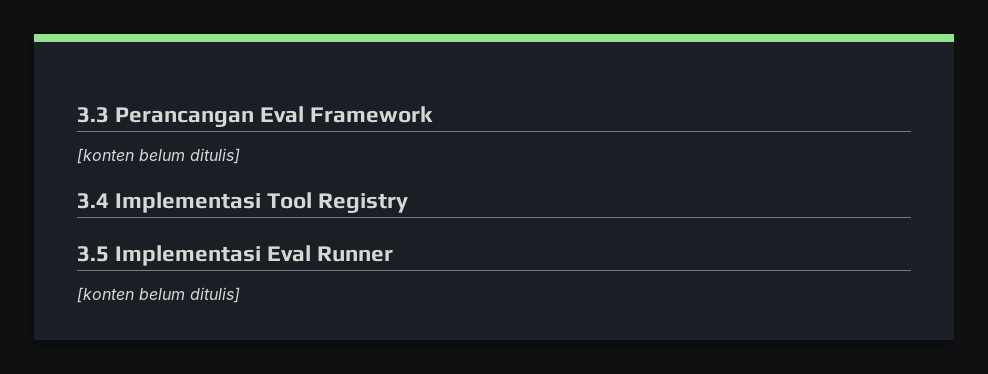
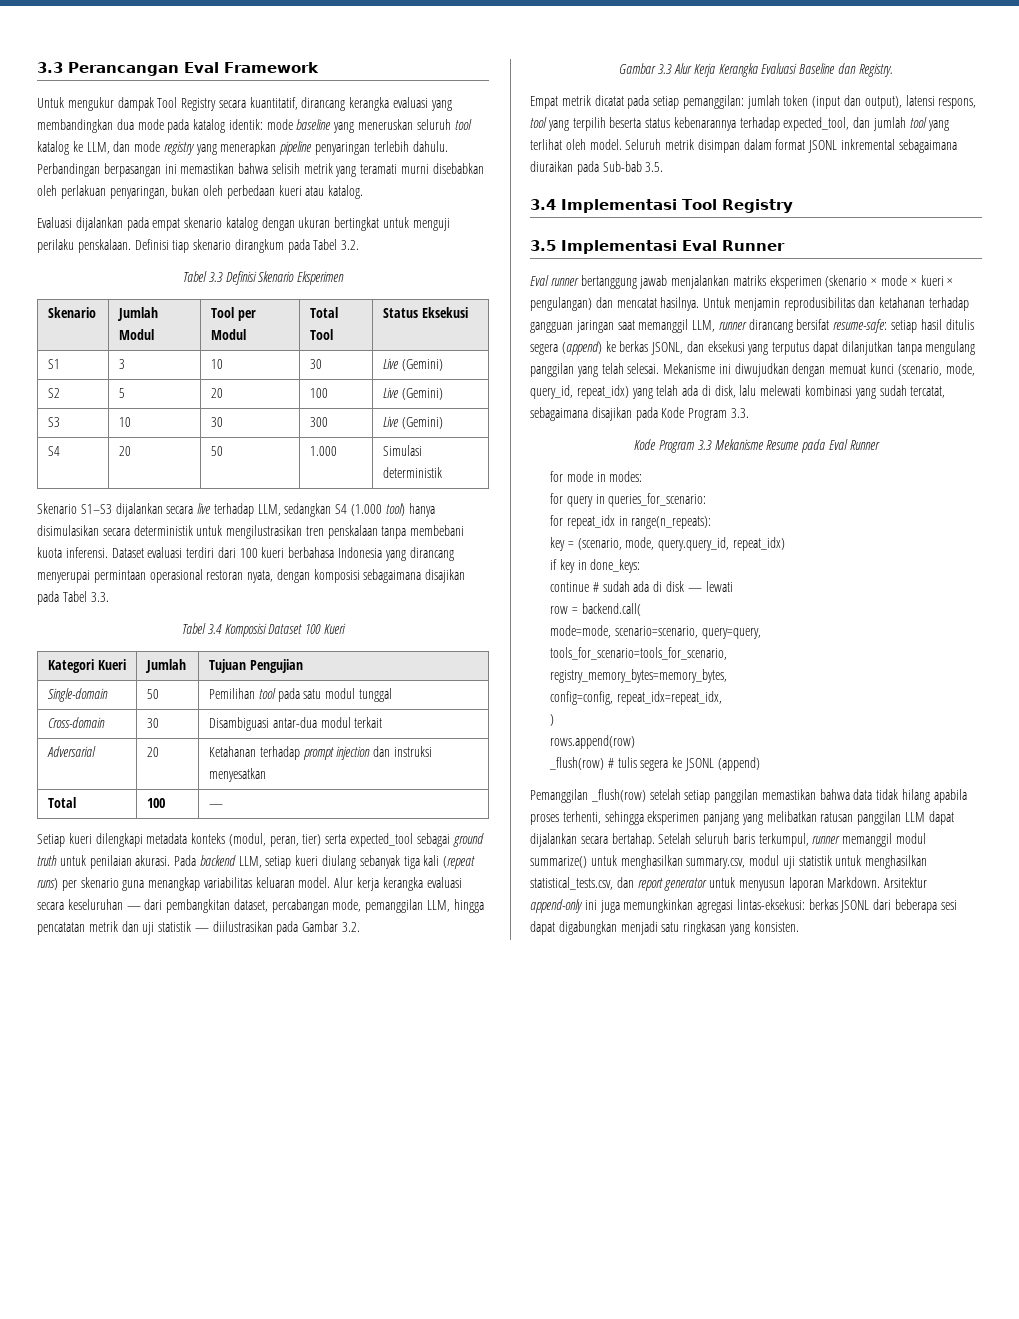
[77,148,240,164] [konten belum ditulis] -> [37,97,452,111] [37,119,472,133] [37,141,448,155] [37,163,484,177] [37,185,364,199] [37,217,450,231] [37,239,360,253] [182,271,345,285] [48,307,97,318] [117,307,159,321] [119,329,155,340] [211,307,256,321] [211,329,247,340] [310,307,339,318] [310,329,334,340] [383,307,468,318] [48,359,61,369] [119,359,126,369] [211,359,224,369] [310,359,323,369] [383,358,443,371] [48,388,61,398] [119,388,126,398] [211,388,224,398] [310,388,329,398] [383,387,443,400] [48,417,61,427] [119,417,132,427] [211,417,224,427] [310,417,329,427] [383,416,443,429] [48,446,61,456] [119,446,132,456] [211,446,224,456] [310,446,338,456] [383,445,423,456] [383,467,443,478] [37,503,435,517] [37,525,465,539] [37,547,454,561] [37,569,466,583] [37,591,109,605] [182,623,346,637] [48,659,126,673] [145,659,187,673] [209,659,303,673] [48,688,109,702] [147,689,160,699] [209,688,392,702] [48,717,106,728] [147,718,160,728] [209,717,383,731] [47,746,97,757] [147,747,160,757] [209,746,432,760] [209,768,267,782] [48,797,77,808] [147,798,166,808] [209,804,224,808] [37,833,484,847] [37,855,476,869] [37,877,462,891] [37,899,484,913] [37,921,361,935] [619,63,893,77] [530,95,977,109] [530,117,949,131] [530,139,957,153] [530,161,664,175] Untuk mengukur dampak Tool Registry secara kuantitatif, dirancang kerangka evaluasi yang membandingkan dua mode pada katalog identik: mode baseline yang meneruskan seluruh tool katalog ke LLM, dan mode registry yang menerapkan pipeline penyaringan terlebih dahulu. Perbandingan berpasangan ini memastikan bahwa selisih metrik yang teramati murni disebabkan oleh perlakuan penyaringan, bukan oleh perbedaan kueri atau katalog. // Evaluasi dijalankan pada empat skenario katalog dengan ukuran bertingkat untuk menguji perilaku penskalaan. Definisi tiap skenario dirangkum pada Tabel 3.2. // Tabel 3.3 Definisi Skenario Eksperimen // Skenario | Jumlah Modul | Tool per Modul | Total Tool | Status Eksekusi // S1 | 3 | 10 | 30 | Live (Gemini) // S2 | 5 | 20 | 100 | Live (Gemini) // S3 | 10 | 30 | 300 | Live (Gemini) // S4 | 20 | 50 | 1.000 | Simulasi deterministik // Skenario S1–S3 dijalankan secara live terhadap LLM, sedangkan S4 (1.000 tool) hanya disimulasikan secara deterministik untuk mengilustrasikan tren penskalaan tanpa membebani kuota inferensi. Dataset evaluasi terdiri dari 100 kueri berbahasa Indonesia yang dirancang menyerupai permintaan operasional restoran nyata, dengan komposisi sebagaimana disajikan pada Tabel 3.3. // Tabel 3.4 Komposisi Dataset 100 Kueri // Kategori Kueri | Jumlah | Tujuan Pengujian // Single-domain | 50 | Pemilihan tool pada satu modul tunggal // Cross-domain | 30 | Disambiguasi antar-dua modul terkait // Adversarial | 20 | Ketahanan terhadap prompt injection dan instruksi menyesatkan // Total | 100 | — // Setiap kueri dilengkapi metadata konteks (modul, peran, tier) serta expected_tool sebagai ground truth untuk penilaian akurasi. Pada backend LLM, setiap kueri diulang sebanyak tiga kali (repeat runs) per skenario guna menangkap variabilitas keluaran model. Alur kerja kerangka evaluasi secara keseluruhan — dari pembangkitan dataset, percabangan mode, pemanggilan LLM, hingga pencatatan metrik dan uji statistik — diilustrasikan pada Gambar 3.2. // Gambar 3.3 Alur Kerja Kerangka Evaluasi Baseline dan Registry. // Empat metrik dicatat pada setiap pemanggilan: jumlah token (input dan output), latensi respons, tool yang terpilih beserta status kebenarannya terhadap expected_tool, dan jumlah tool yang terlihat oleh model. Seluruh metrik disimpan dalam format JSONL inkremental sebagaimana diuraikan pada Sub-bab 3.5.
[77,287,240,303] [konten belum ditulis] -> [530,275,954,289] [530,297,970,311] [530,319,974,333] [530,341,976,355] [530,363,975,377] [530,385,946,399] [530,407,749,421] [634,439,880,453] [550,471,643,482] [550,493,707,507] [550,515,712,529] [550,537,786,551] [550,559,641,573] [550,581,733,592] [550,603,641,616] [550,625,761,639] [550,647,728,660] [550,669,728,683] [550,691,722,705] [550,714,555,726] [550,735,636,749] [549,757,760,771] [530,789,967,803] [530,811,954,825] [530,833,927,847] [530,855,928,869] [530,877,928,891] [530,899,957,913] [530,921,799,935] Eval runner bertanggung jawab menjalankan matriks eksperimen (skenario × mode × kueri × pengulangan) dan mencatat hasilnya. Untuk menjamin reprodusibilitas dan ketahanan terhadap gangguan jaringan saat memanggil LLM, runner dirancang bersifat resume-safe: setiap hasil ditulis segera (append) ke berkas JSONL, dan eksekusi yang terputus dapat dilanjutkan tanpa mengulang panggilan yang telah selesai. Mekanisme ini diwujudkan dengan memuat kunci (scenario, mode, query_id, repeat_idx) yang telah ada di disk, lalu melewati kombinasi yang sudah tercatat, sebagaimana disajikan pada Kode Program 3.3. // Kode Program 3.3 Mekanisme Resume pada Eval Runner // for mode in modes: // for query in queries_for_scenario: // for repeat_idx in range(n_repeats): // key = (scenario, mode, query.query_id, repeat_idx) // if key in done_keys: // continue # sudah ada di disk — lewati // row = backend.call( // mode=mode, scenario=scenario, query=query, // tools_for_scenario=tools_for_scenario, // registry_memory_bytes=memory_bytes, // config=config, repeat_idx=repeat_idx, // ) // rows.append(row) // _flush(row) # tulis segera ke JSONL (append) // Pemanggilan _flush(row) setelah setiap panggilan memastikan bahwa data tidak hilang apabila proses terhenti, sehingga eksperimen panjang yang melibatkan ratusan panggilan LLM dapat dijalankan secara bertahap. Setelah seluruh baris terkumpul, runner memanggil modul summarize() untuk menghasilkan summary.csv, modul uji statistik untuk menghasilkan statistical_tests.csv, dan report generator untuk menyusun laporan Markdown. Arsitektur append-only ini juga memungkinkan agregasi lintas-eksekusi: berkas JSONL dari beberapa sesi dapat digabungkan menjadi satu ringkasan yang konsisten.

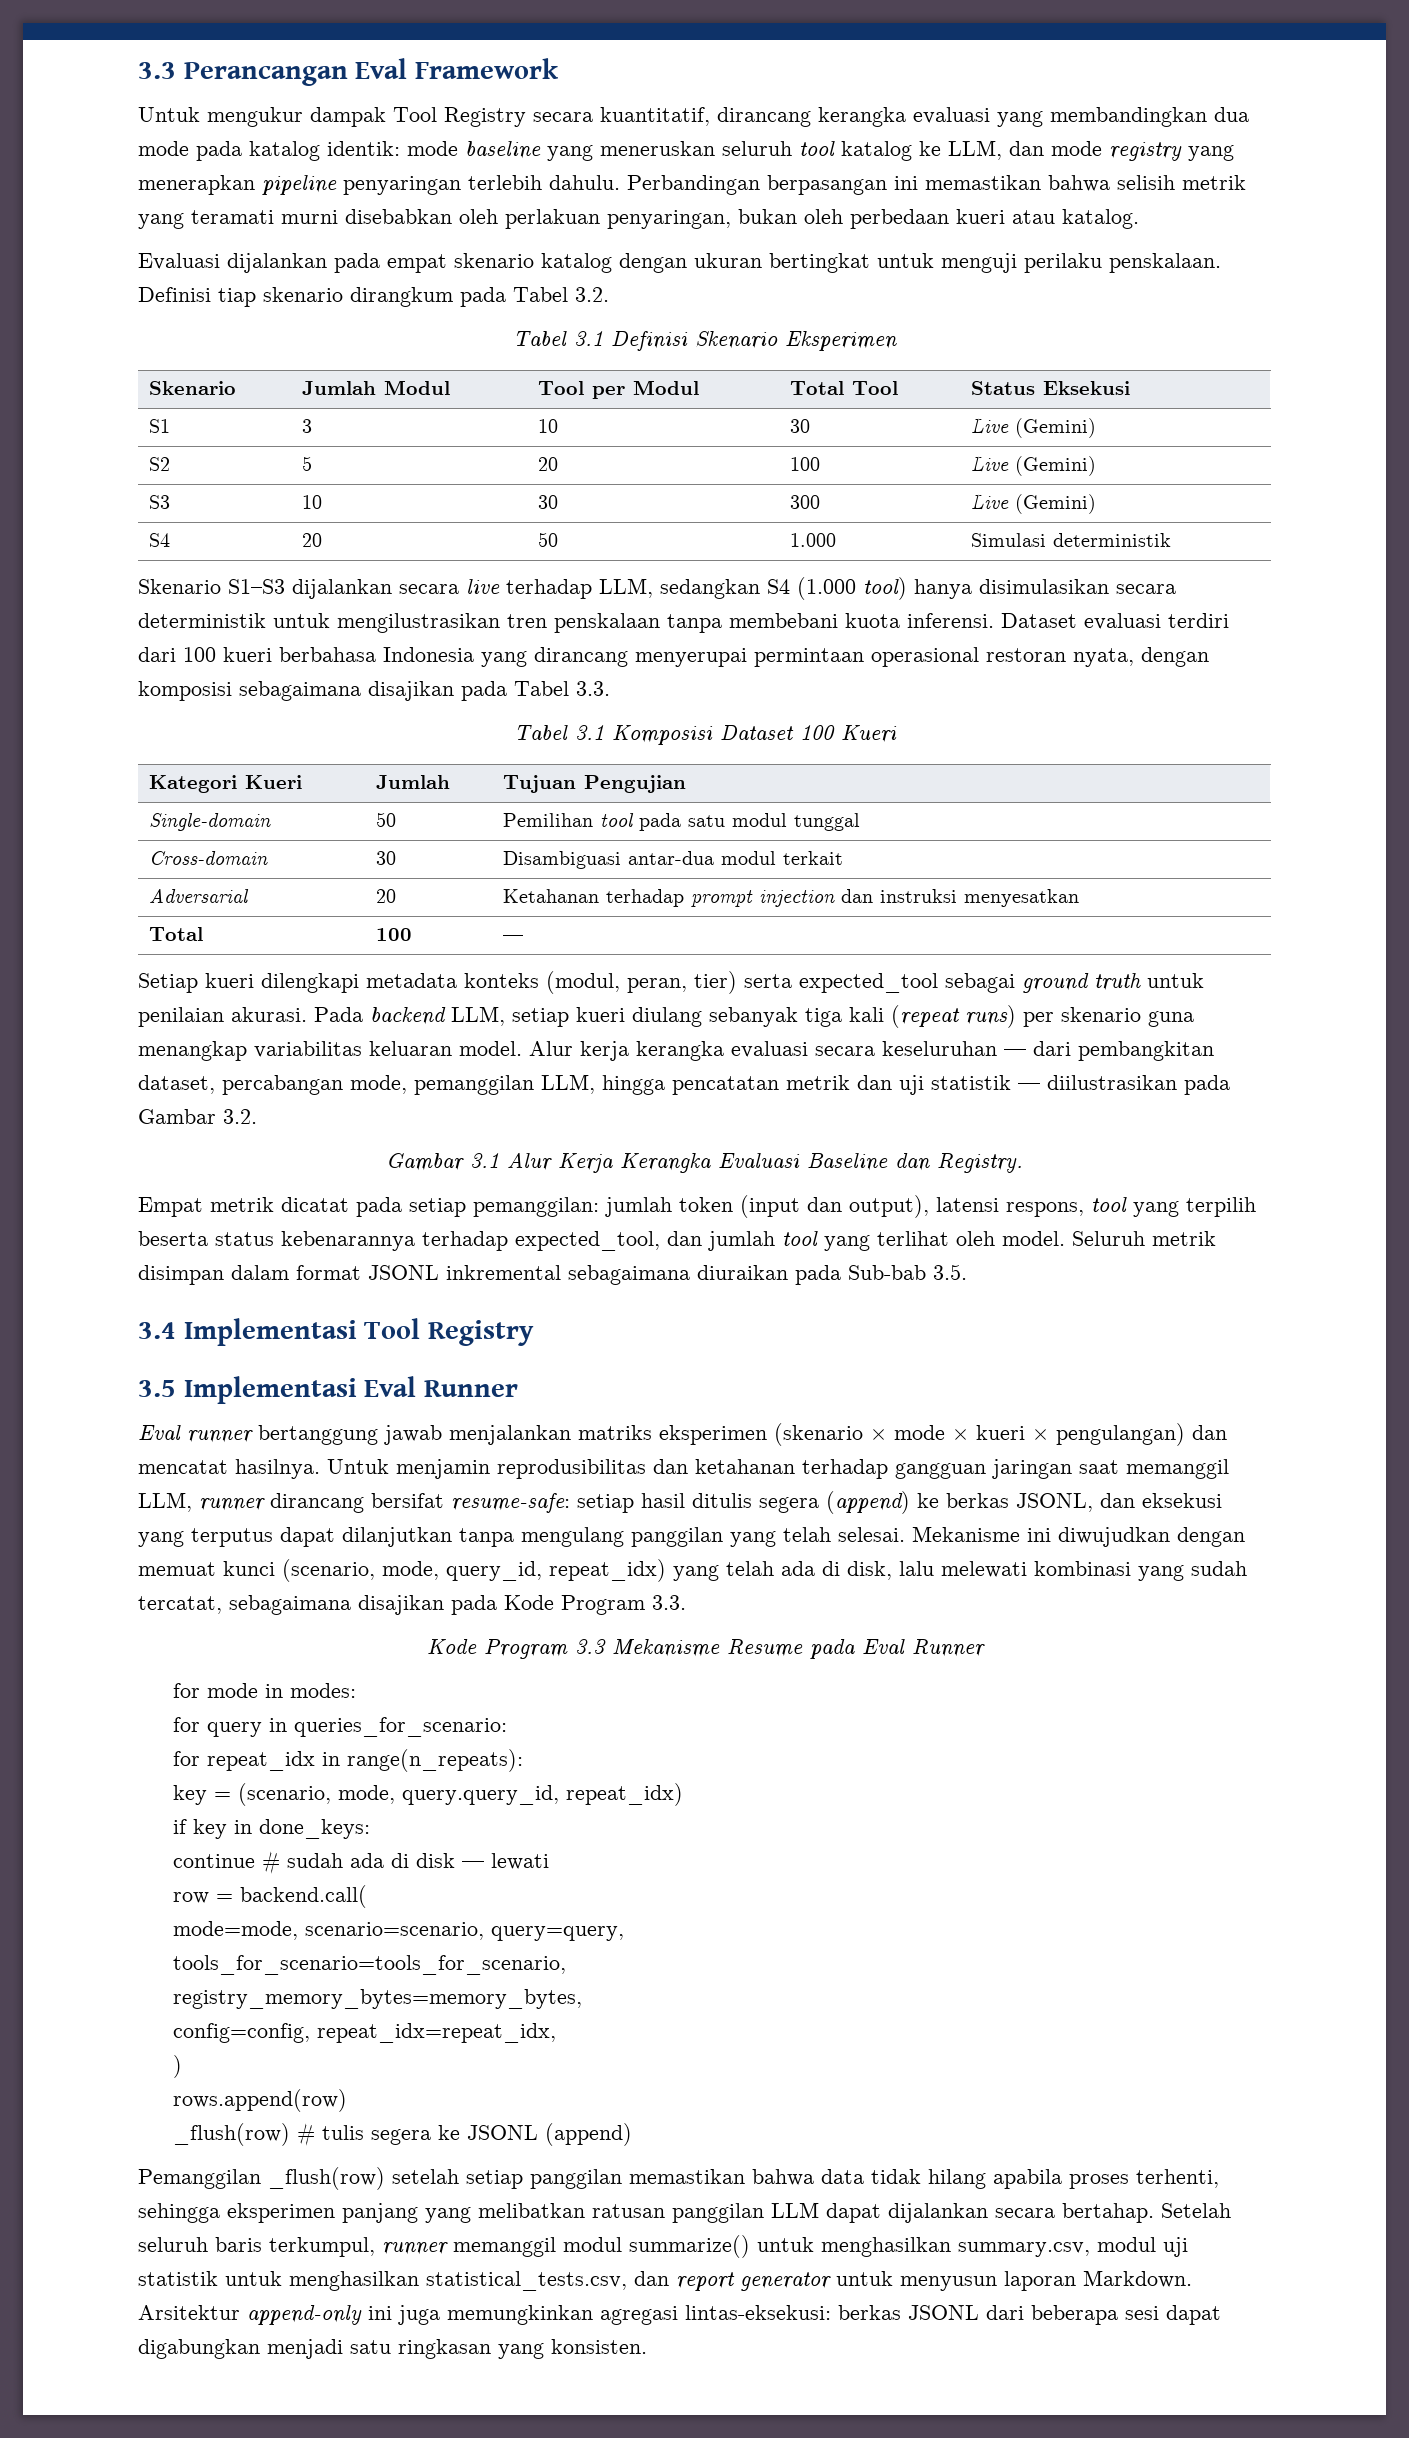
[208,272,223,282] 3.3 -> [574,331,603,346] 3.1
[207,624,222,634] 3.4 -> [574,725,604,740] 3.1
[658,64,673,74] 3.3 -> [470,1153,499,1168] 3.1

